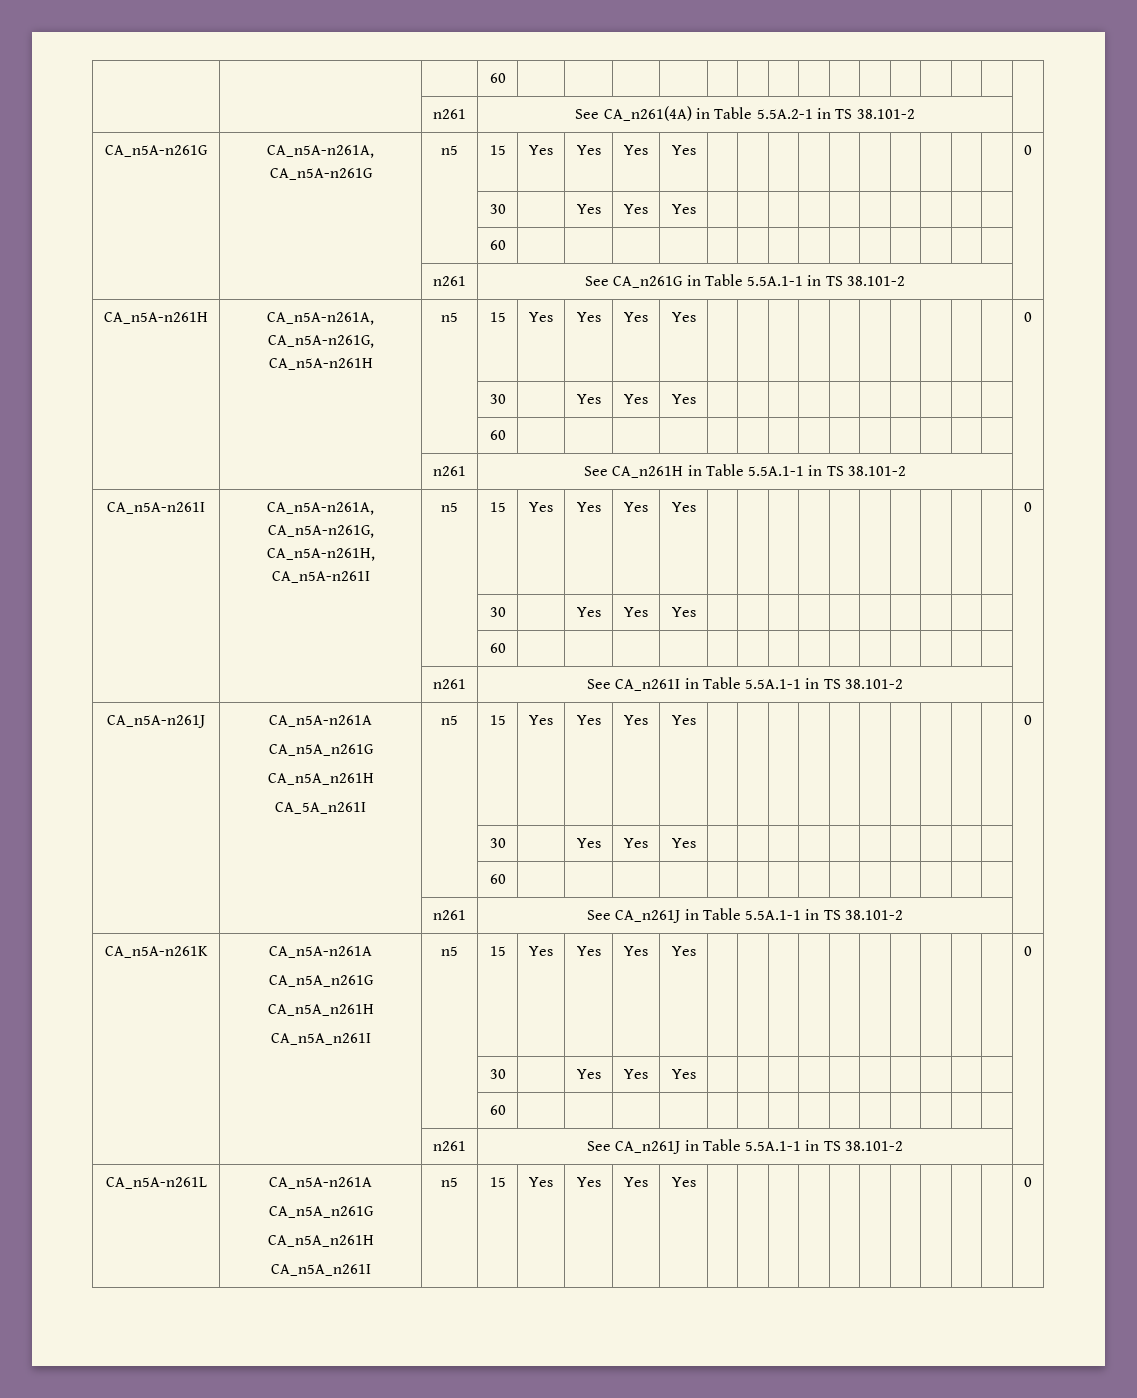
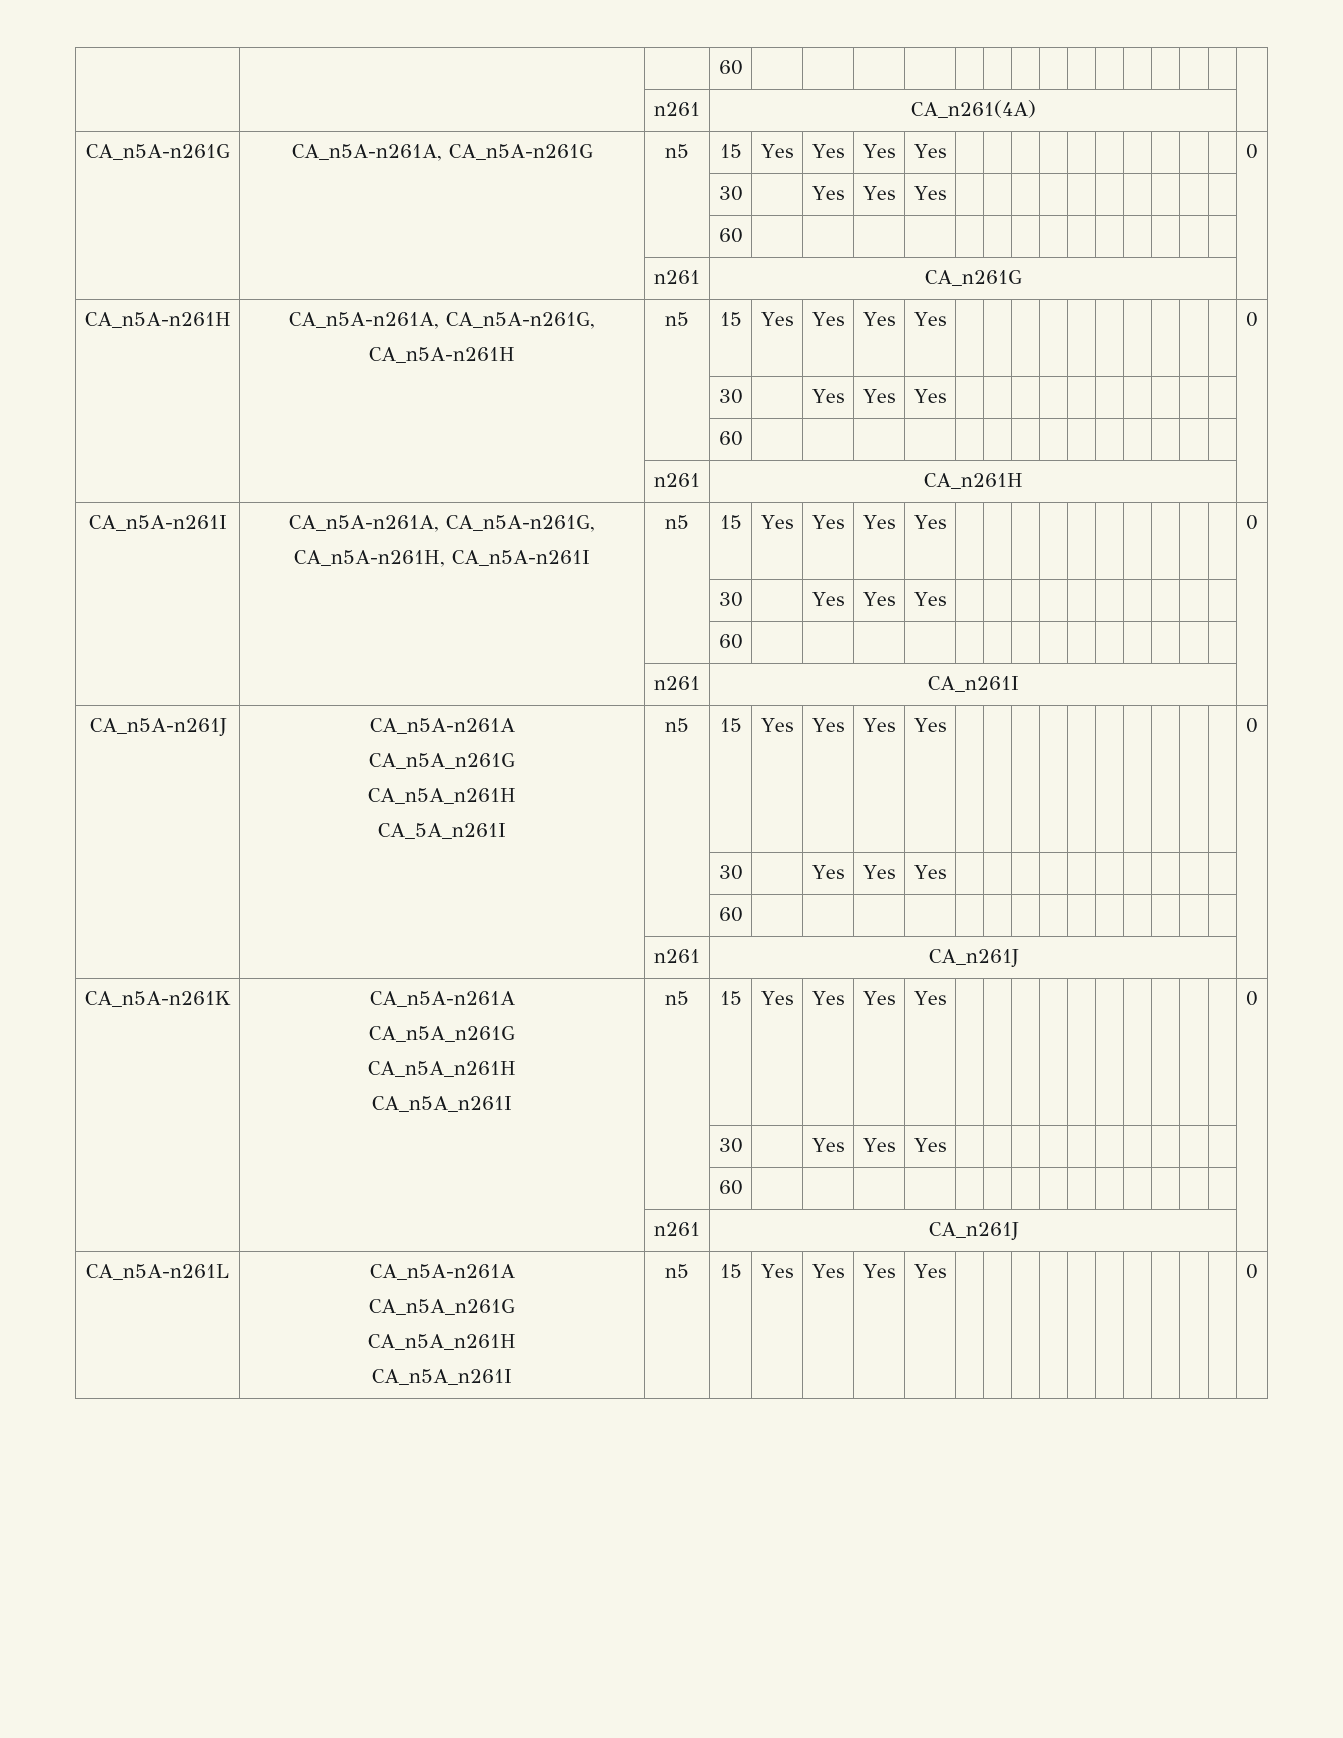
[489,73,506,83] [433,109,466,119] [575,109,600,119] | | | 60 | | | | | | | | | | | | | | | // | | n261 | See -> [718,60,743,75] [654,102,700,116] | | | 60 | | | | | | | | | | | | | | | // | | n261 |
[696,107,915,119] in Table 5.5A.2-1 in TS 38.101-2 -> (1036, 109) none
[584,276,609,286] See -> (700, 277) none
[686,274,906,286] in Table 5.5A.1-1 in TS 38.101-2 -> (1022, 278) none
[583,466,608,476] See -> (700, 480) none
[687,464,907,476] in Table 5.5A.1-1 in TS 38.101-2 -> (1023, 481) none
[586,679,611,689] See -> (700, 683) none
[684,677,904,689] in Table 5.5A.1-1 in TS 38.101-2 -> (1019, 684) none
[586,908,904,923] See CA_n261J in Table 5.5A.1-1 in TS 38.101-2 -> [928,949,1019,968] CA_n261J
[586,1139,904,1154] See CA_n261J in Table 5.5A.1-1 in TS 38.101-2 -> [928,1222,1019,1241] CA_n261J

